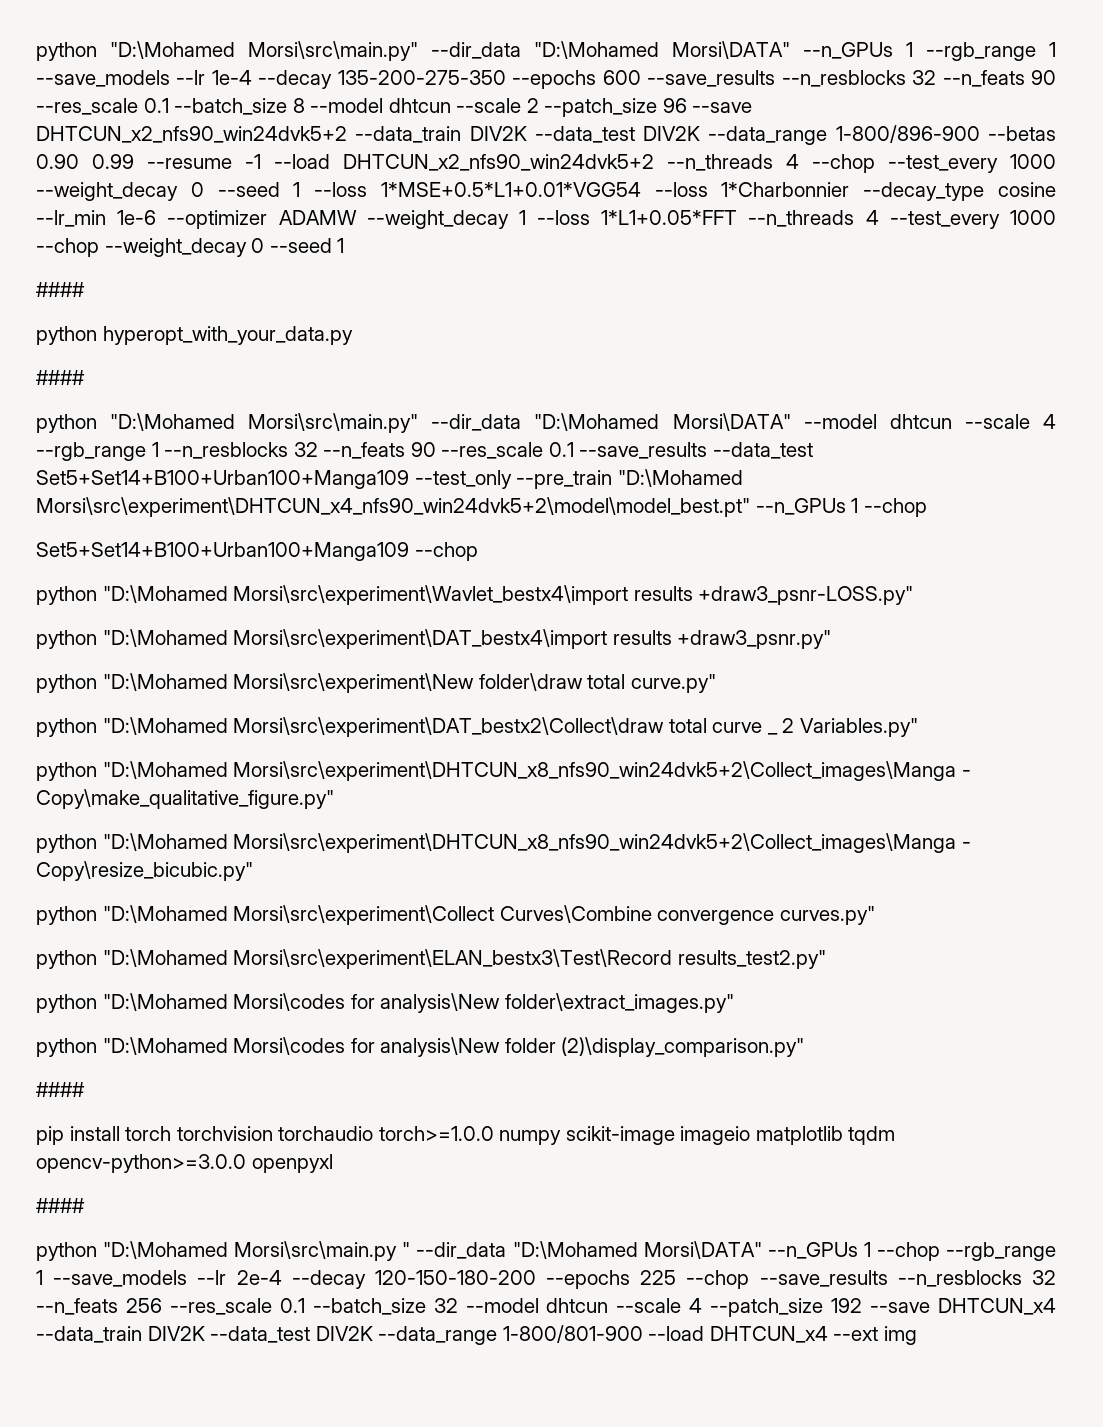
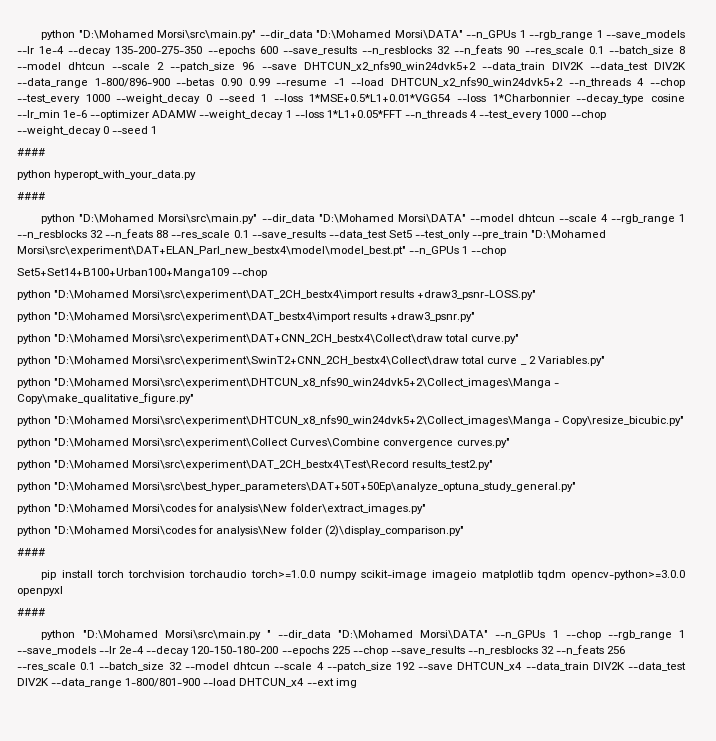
[410,442,436,457] 90 -> [156,230,169,238] 88
[36,470,409,489] Set5+Set14+B100+Urban100+Manga109 -> [388,230,412,238] Set5
[36,497,750,517] Morsi\src\experiment\DHTCUN_x4_nfs90_win24dvk5+2\model\model_best.pt" -> [17,246,406,256] Morsi\src\experiment\DAT+ELAN_Parl_new_bestx4\model\model_best.pt"
[233,585,629,605] Morsi\src\experiment\Wavlet_bestx4\import -> [132,290,379,300] Morsi\src\experiment\DAT_2CH_bestx4\import
[233,673,583,693] Morsi\src\experiment\New folder\draw -> [132,334,444,344] Morsi\src\experiment\DAT+CNN_2CH_bestx4\Collect\draw
[233,717,665,737] Morsi\src\experiment\DAT_bestx2\Collect\draw -> [132,356,460,366] Morsi\src\experiment\SwinT2+CNN_2CH_bestx4\Collect\draw
[233,949,673,969] Morsi\src\experiment\ELAN_bestx3\Test\Record -> [132,460,410,470] Morsi\src\experiment\DAT_2CH_bestx4\Test\Record
(826, 959) none -> [17,482,577,492] // python "D:\Mohamed Morsi\src\best_hyper_parameters\DAT+50T+50Ep\analyze_optuna_study_general.py"

